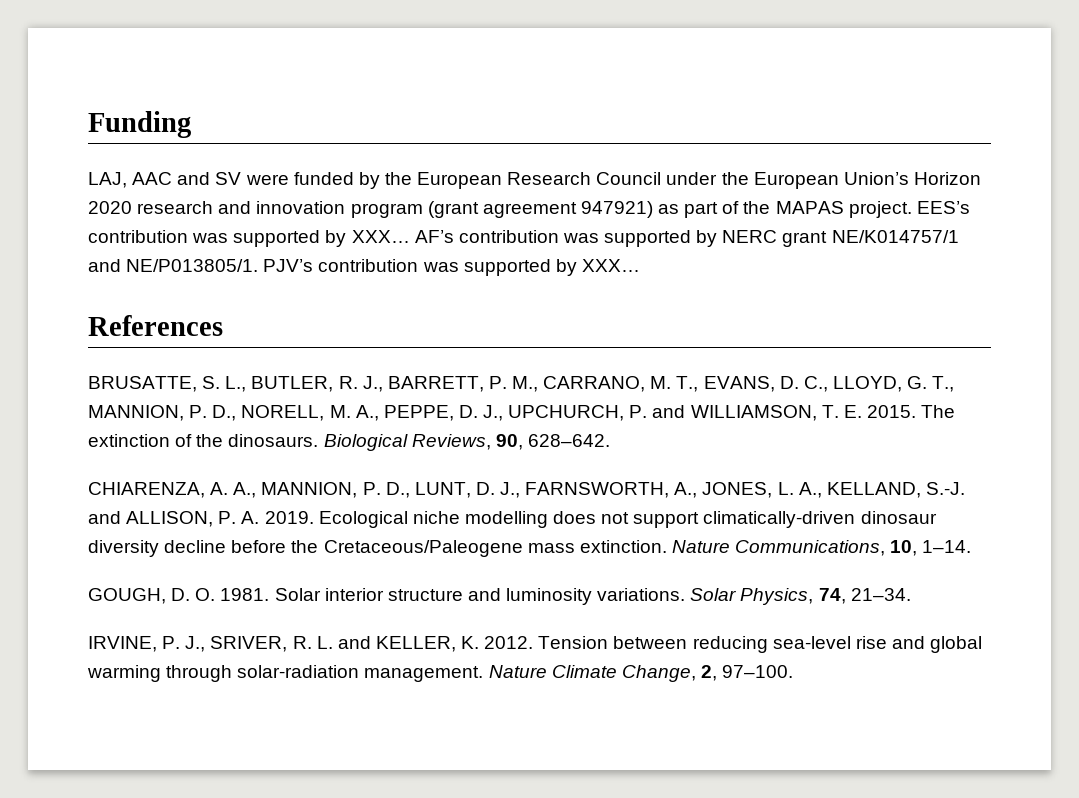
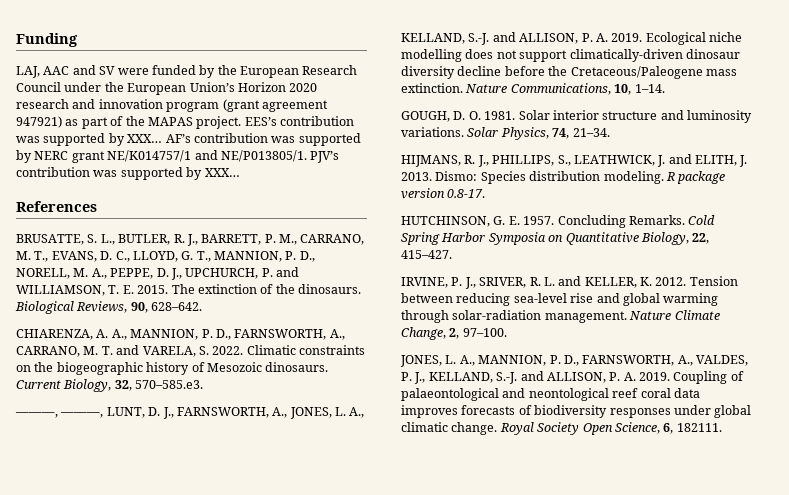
(410, 490) none -> [234,329,345,340] [16,345,365,357] [16,362,329,375] [16,379,204,392] [15,412,104,418] FARNSWORTH, A., CARRANO, M. T. and VARELA, S. 2022. Climatic constraints on the biogeographic history of Mesozoic dinosaurs. Current Biology, 32, 570–585.e3. // ———, ———,
(911, 594) none -> [401,154,748,167] [401,171,726,184] [401,188,486,199] [401,215,716,228] [401,232,710,245] [401,250,452,259] // HIJMANS, R. J., PHILLIPS, S., LEATHWICK, J. and ELITH, J. 2013. Dismo: Species distribution modeling. R package version 0.8-17. // HUTCHINSON, G. E. 1957. Concluding Remarks. Cold Spring Harbor Symposia on Quantitative Biology, 22, 415–427.
(794, 671) none -> [400,355,748,367] [401,371,744,384] [401,388,700,401] [401,405,752,418] [401,422,722,435] // JONES, L. A., MANNION, P. D., FARNSWORTH, A., VALDES, P. J., KELLAND, S.-J. and ALLISON, P. A. 2019. Coupling of palaeontological and neontological reef coral data improves forecasts of biodiversity responses under global climatic change. Royal Society Open Science, 6, 182111.

